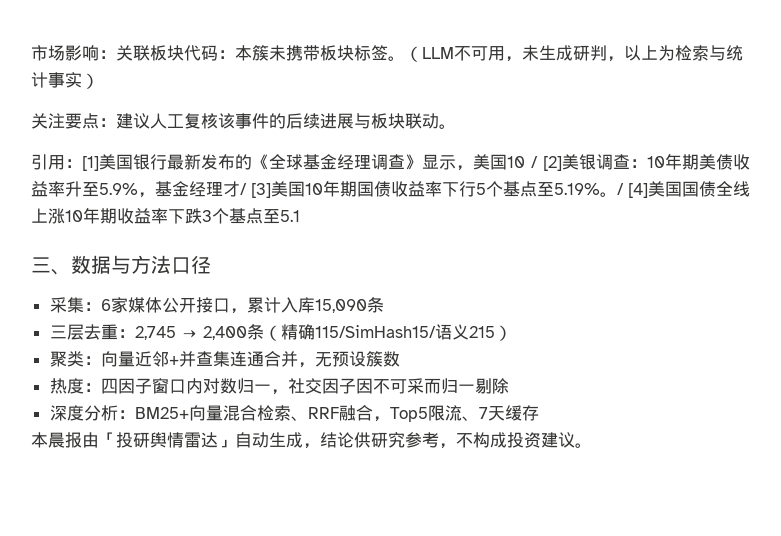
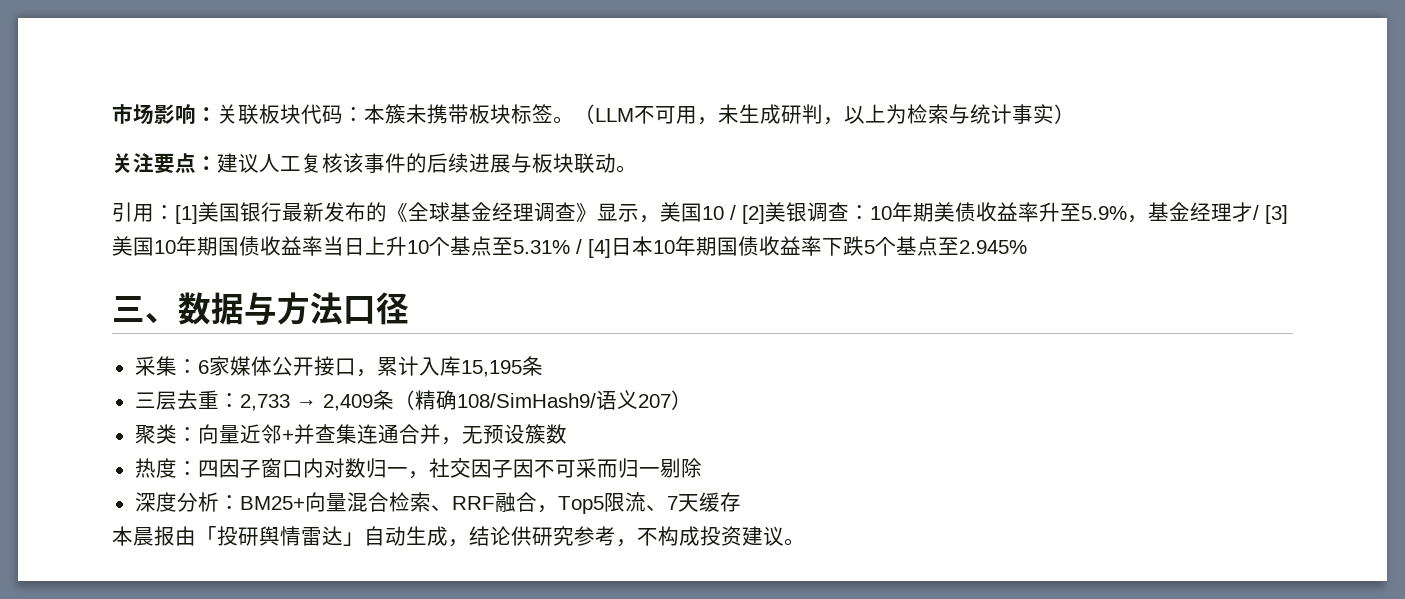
[442,181,750,198] [31,207,300,224] 下行5个基点至5.19%。/ [4]美国国债全线上涨10年期收益率下跌3个基点至5.1 -> [323,236,1027,258] 当日上升10个基点至5.31% / [4]日本10年期国债收益率下跌5个基点至2.945%
[314,299,367,313] 15,090 -> [460,360,522,377] 15,195
[134,324,495,341] 2,745 → 2,400条（精确115/SimHash15/语义215 -> [239,390,671,411] 2,733 → 2,409条（精确108/SimHash9/语义207

